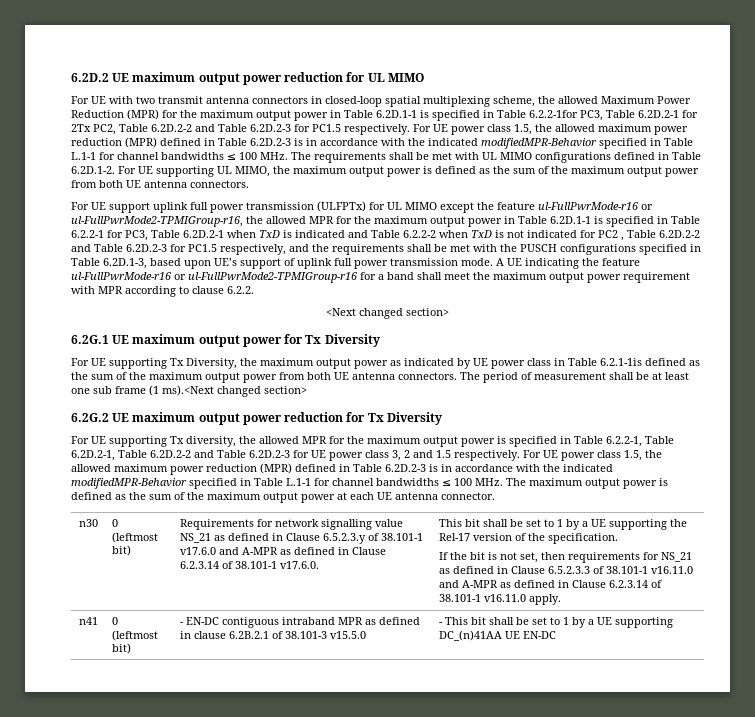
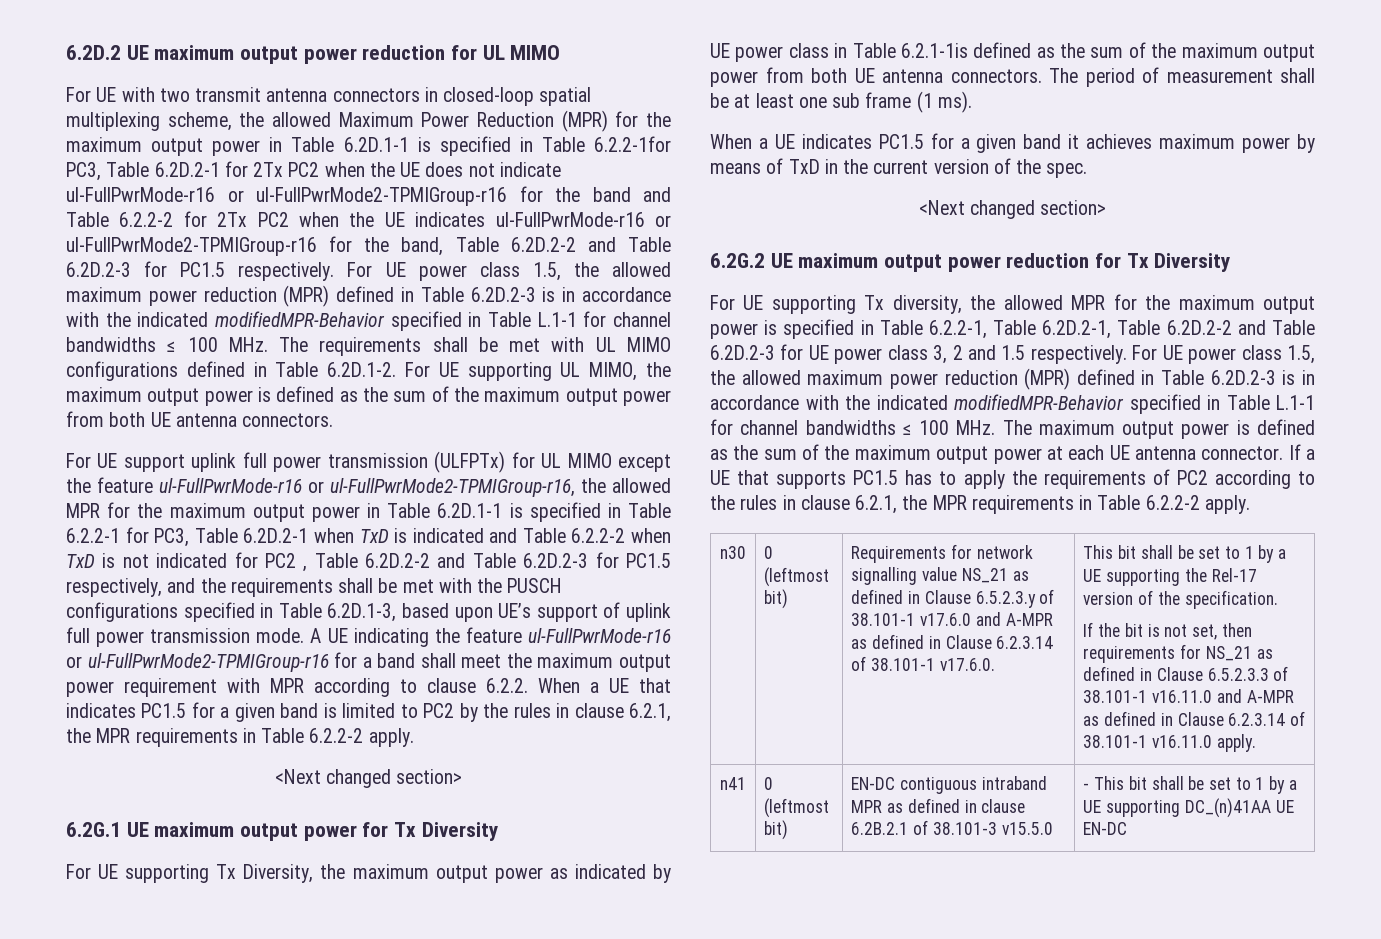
[93,124,116,135] PC2, -> [288,162,561,177] [66,186,671,206] [66,211,671,227] [66,236,444,256] PC2 when the UE does not indicate ul-FullPwrMode-r16 or ul-FullPwrMode2-TPMIGroup-r16 for the band and Table 6.2.2-2 for 2Tx PC2 when the UE indicates ul-FullPwrMode-r16 or ul-FullPwrMode2-TPMIGroup-r16 for the band,
(254, 290) none -> [538,678,671,693] [66,702,671,722] [66,728,414,747] When a UE that indicates PC1.5 for a given band is limited to PC2 by the rules in clause 6.2.1, the MPR requirements in Table 6.2.2-2 apply.
[162,385,214,396] ms).<Next -> [937,91,972,113] [710,133,1315,153] [710,158,1088,178] [918,200,965,215] ms). // When a UE indicates PC1.5 for a given band it achieves maximum power by means of TxD in the current version of the spec. // <Next
(495, 496) none -> [1288,444,1315,460] [710,469,1315,489] [710,495,1250,514] If a UE that supports PC1.5 has to apply the requirements of PC2 according to the rules in clause 6.2.1, the MPR requirements in Table 6.2.2-2 apply.
[180,622,185,625] - -> (789, 830) none

